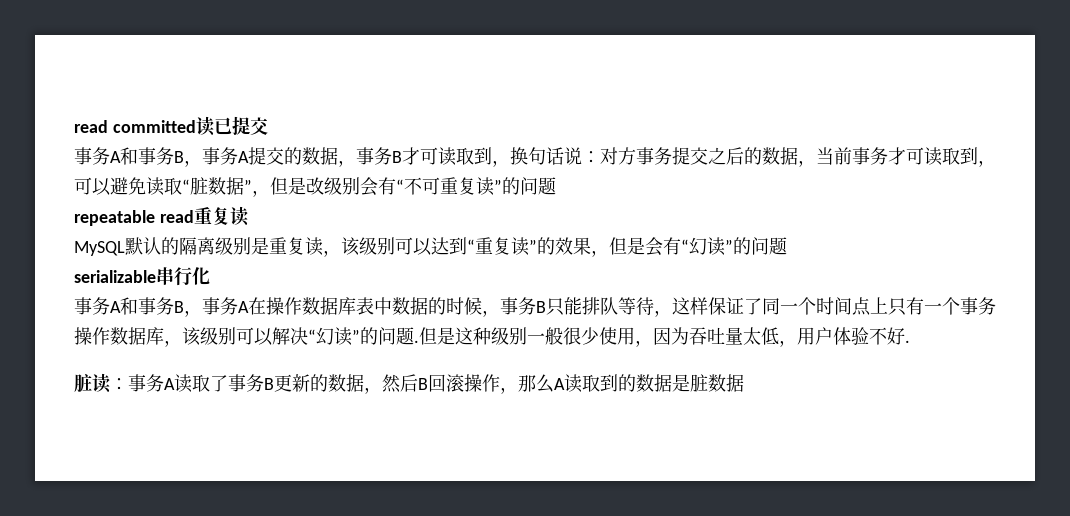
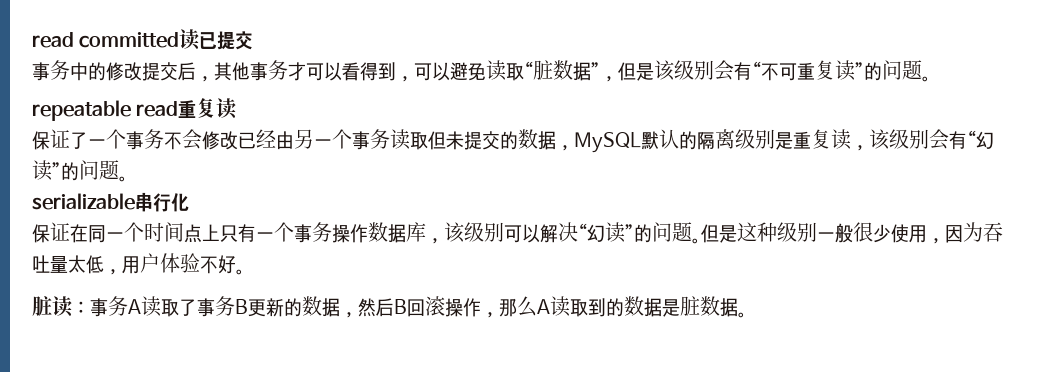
[110,147,852,167] A和事务B，事务A提交的数据，事务B才可读取到，换句话说：对方事务提交之后的数据，当前 -> [70,62,250,82] 中的修改提交后，其他
[924,147,960,166] 读取 -> [324,62,378,81] 以看得
[306,177,324,195] 改 -> [654,60,675,81] 该
(556, 186) none -> [922,76,931,82] 。
(249, 216) none -> [32,129,574,151] 保证了一个事务不会修改已经由另一个事务读取但未提交的数据，
[395,237,645,257] 可以达到“重复读”的效果，但是 -> (929, 139) none
(787, 246) none -> [119,176,128,182] 。
[74,297,762,317] 事务A和事务B，事务A在操作数据库表中数据的时候，事务B只能排队等待，这样保证了 -> [32,222,88,243] 保证在
[414,340,419,343] . -> [692,238,701,244] 。
[905,340,910,343] . -> [236,269,245,275] 。
(744, 383) none -> [738,312,747,318] 。

